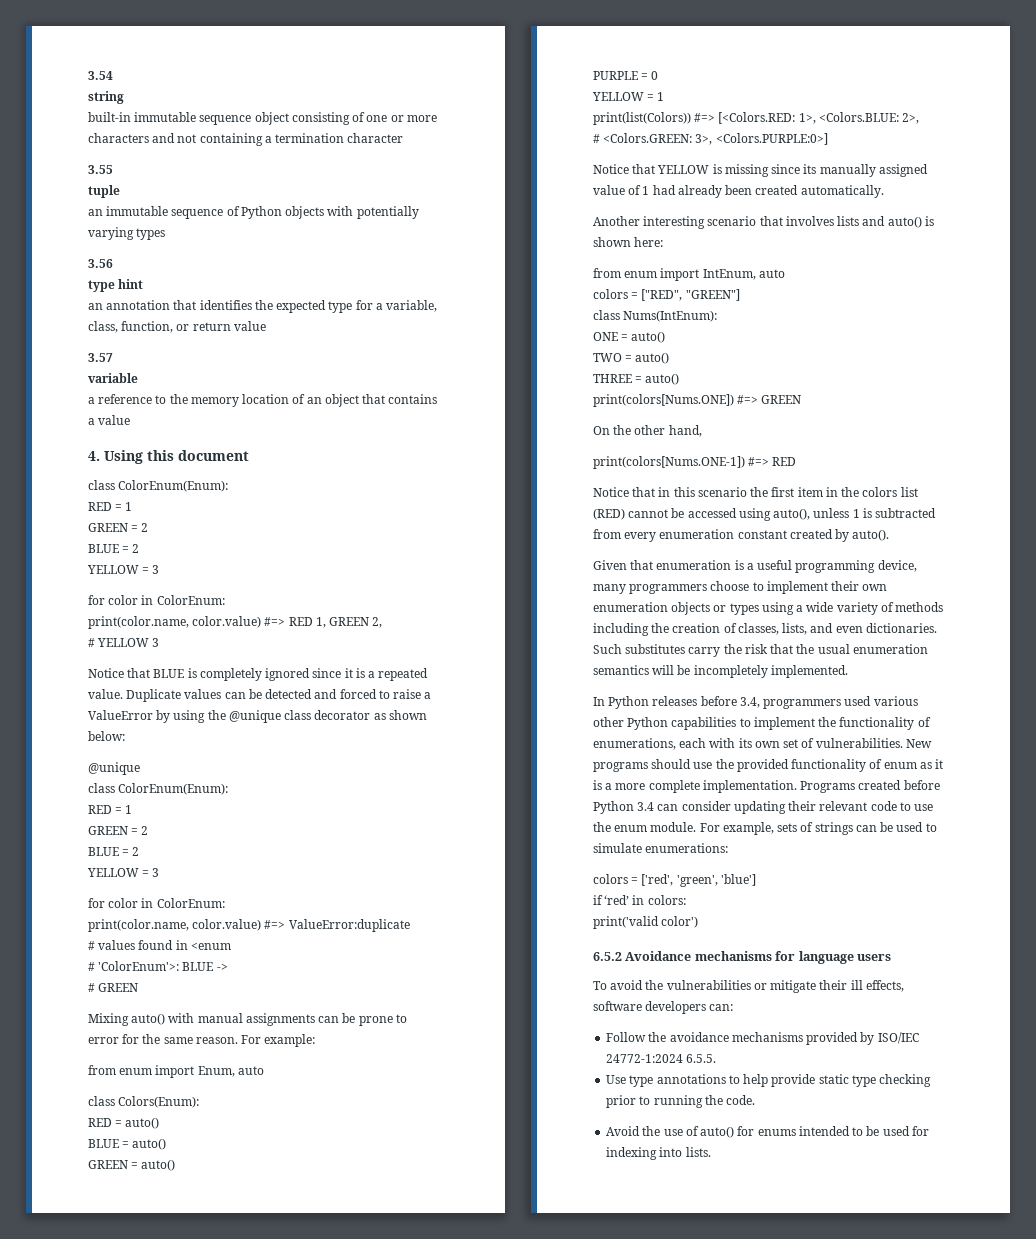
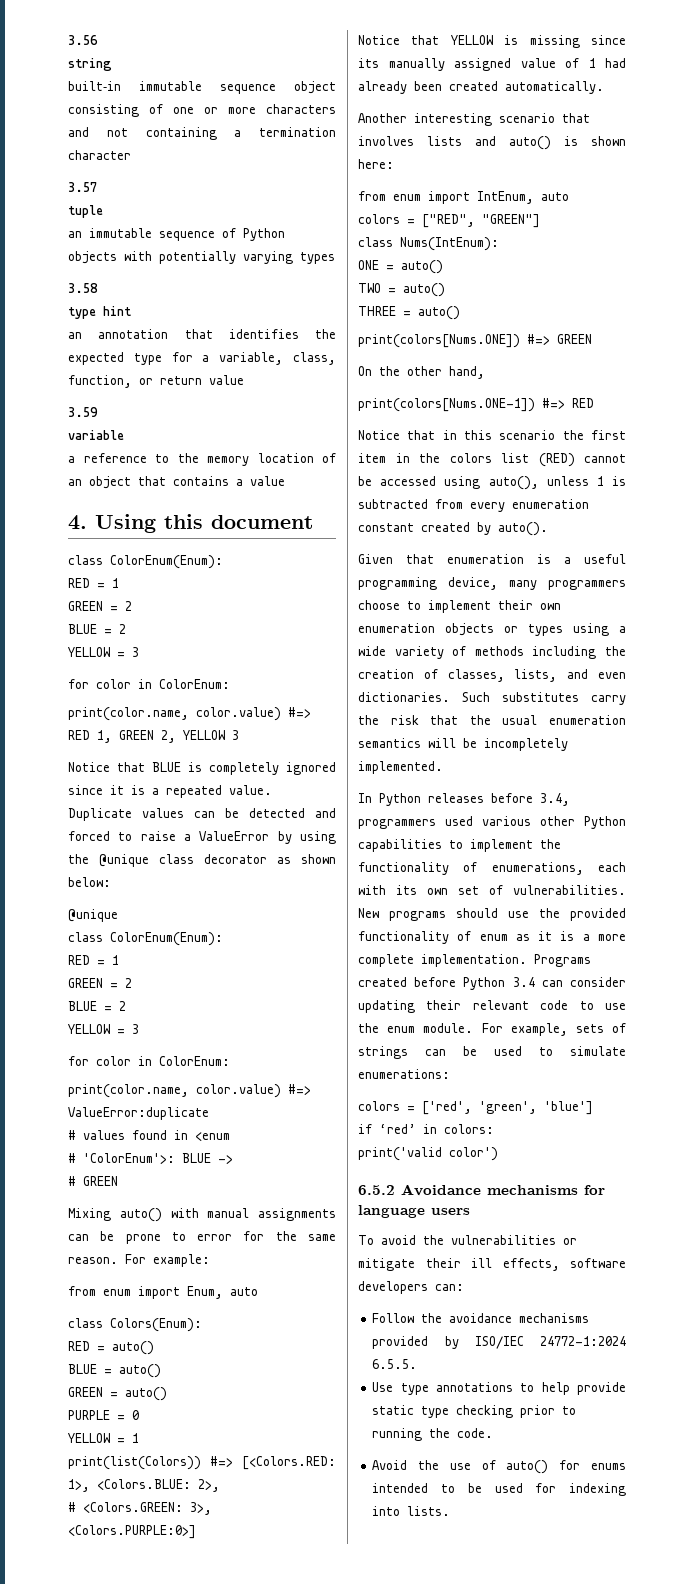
[88,71,113,80] 3.54 -> [68,35,98,45] 3.56
[88,165,113,174] 3.55 -> [68,182,97,192] 3.57
[88,259,113,268] 3.56 -> [68,283,98,293] 3.58
[88,353,113,362] 3.57 -> [68,407,98,417] 3.59
[88,638,95,647] // # -> (176, 736) none

